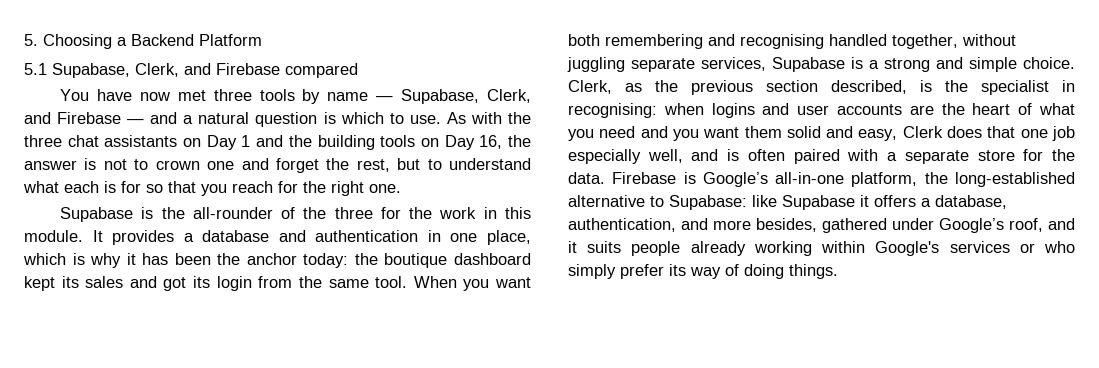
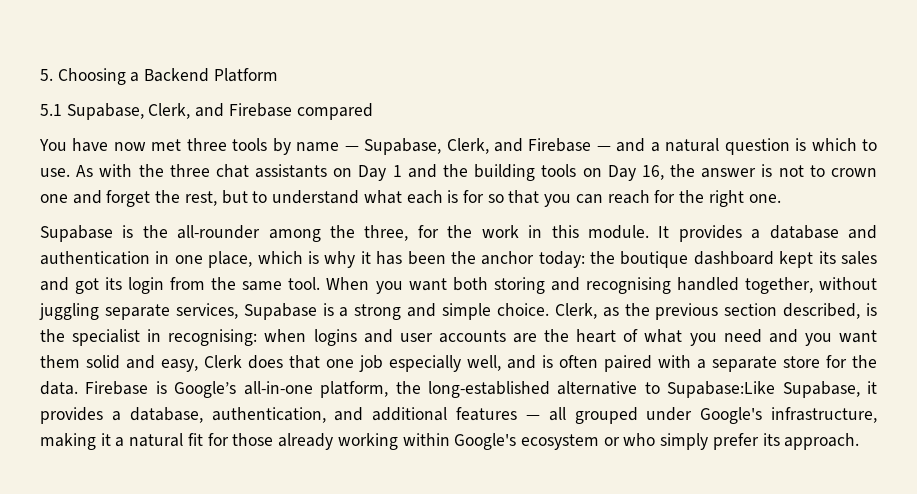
(227, 190) none -> [575,194,603,204] can
[281,207,373,219] of the three -> [268,225,409,242] among the three,
[605,34,703,49] remembering -> [493,277,545,294] storing
[669,195,1007,210] [568,218,1075,233] [568,241,681,256] Supabase: like Supabase it offers a database, authentication, and more besides, gathered under Google’s roof, and it suits people -> [667,381,877,398] [40,407,877,424] [40,433,274,450] Supabase:Like Supabase, it provides a database, authentication, and additional features — all grouped under Google's infrastructure, making it a natural fit for those
[949,241,1010,253] services -> [520,434,599,450] ecosystem
[690,264,838,279] way of doing things. -> [784,433,860,450] approach.

